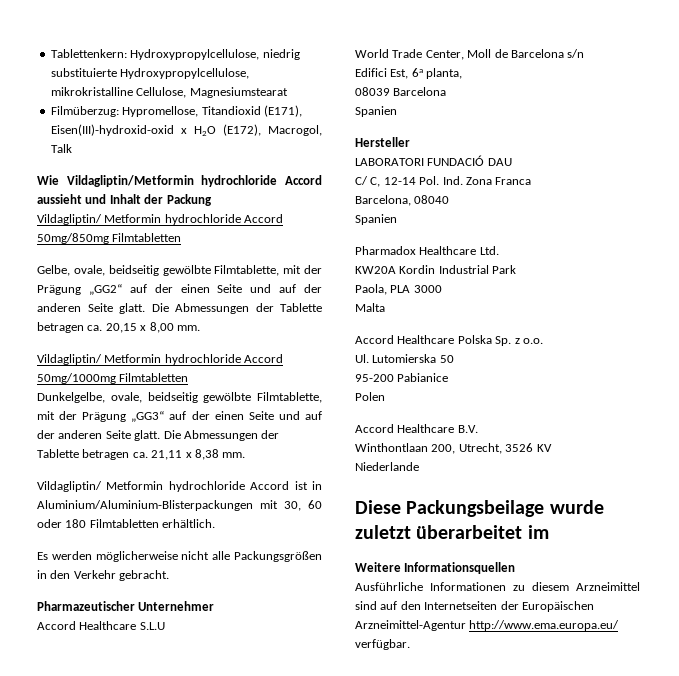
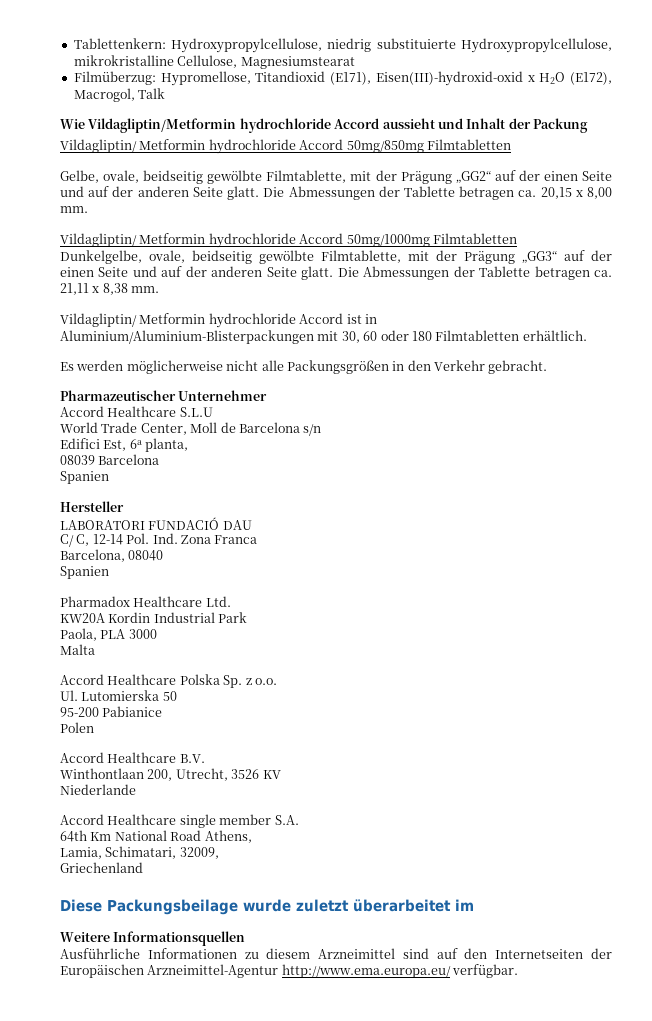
(419, 466) none -> [60,814,299,828] [60,830,252,843] [60,846,219,859] [60,862,143,873] // Accord Healthcare single member S.A. // 64th Km National Road Athens, // Lamia, Schimatari, 32009, // Griechenland

